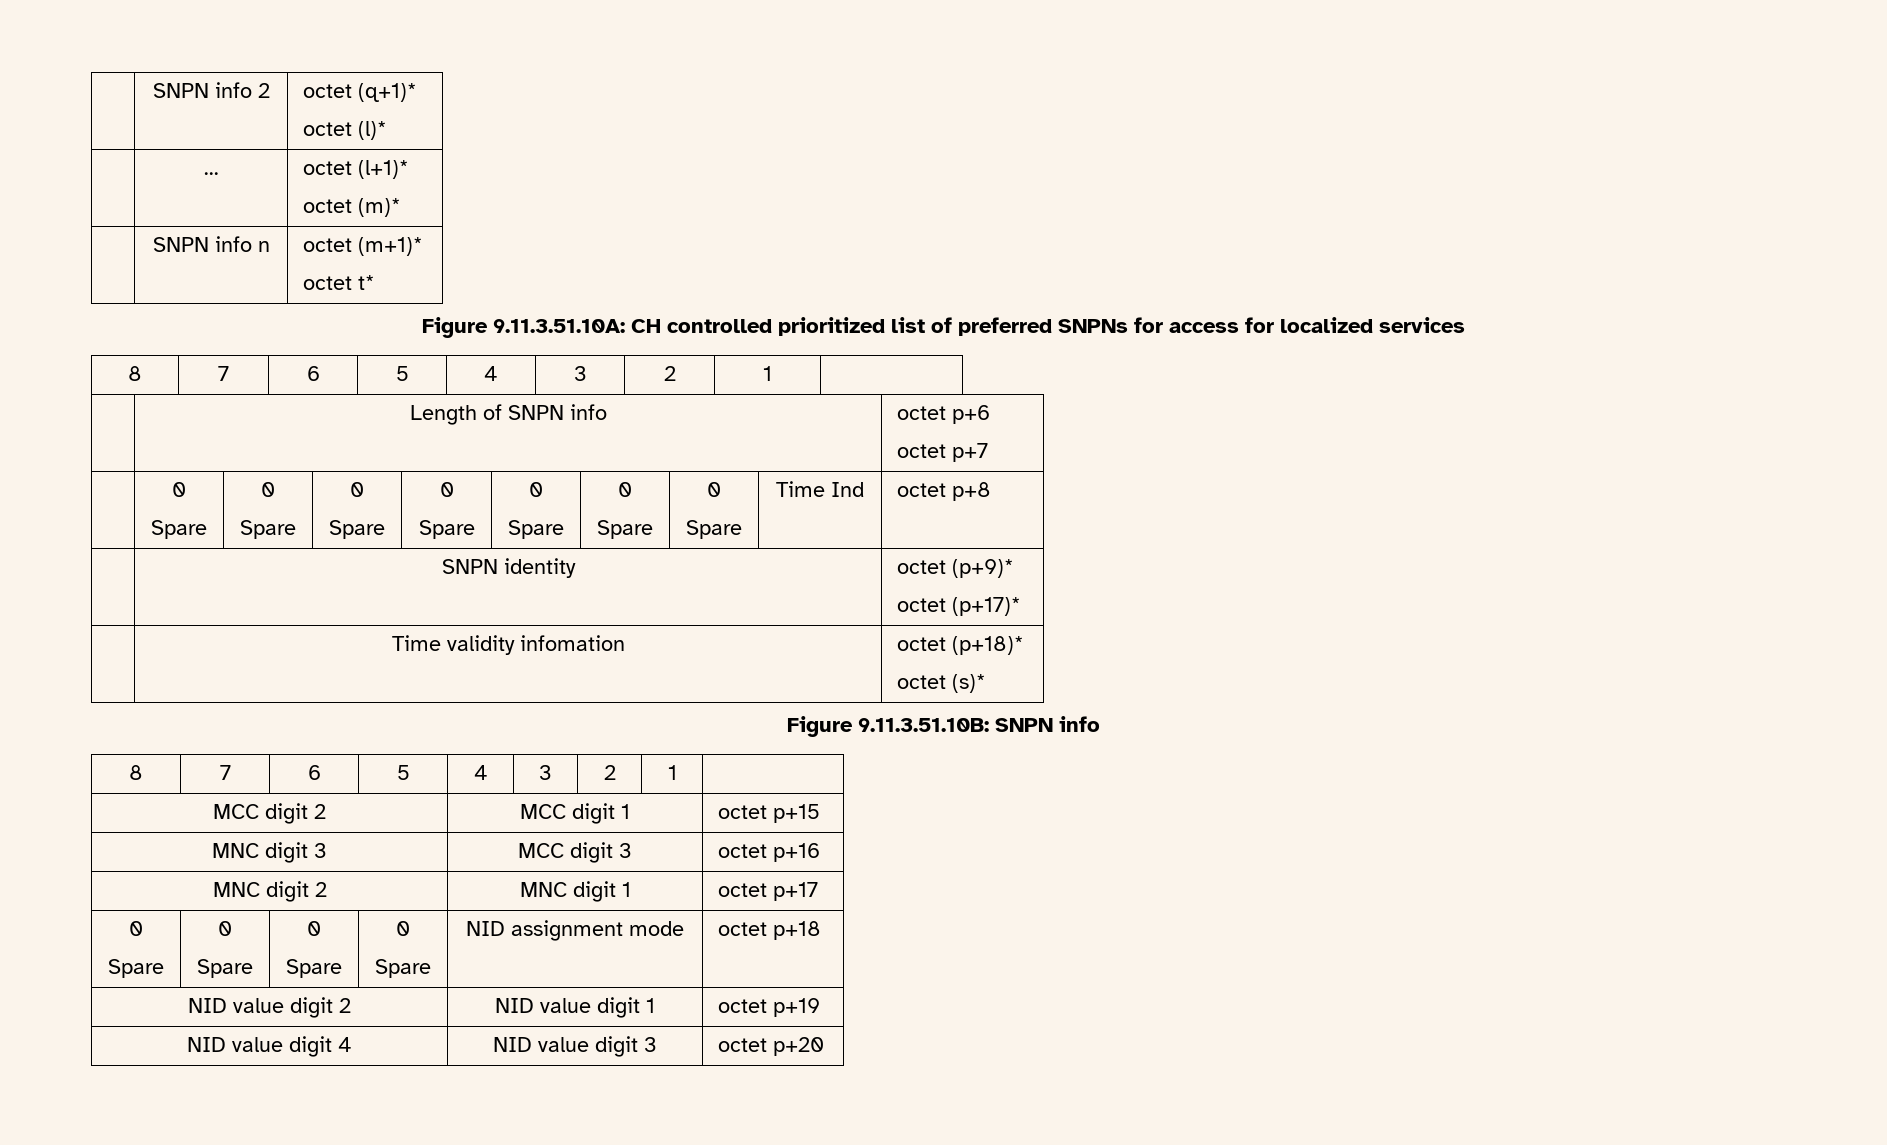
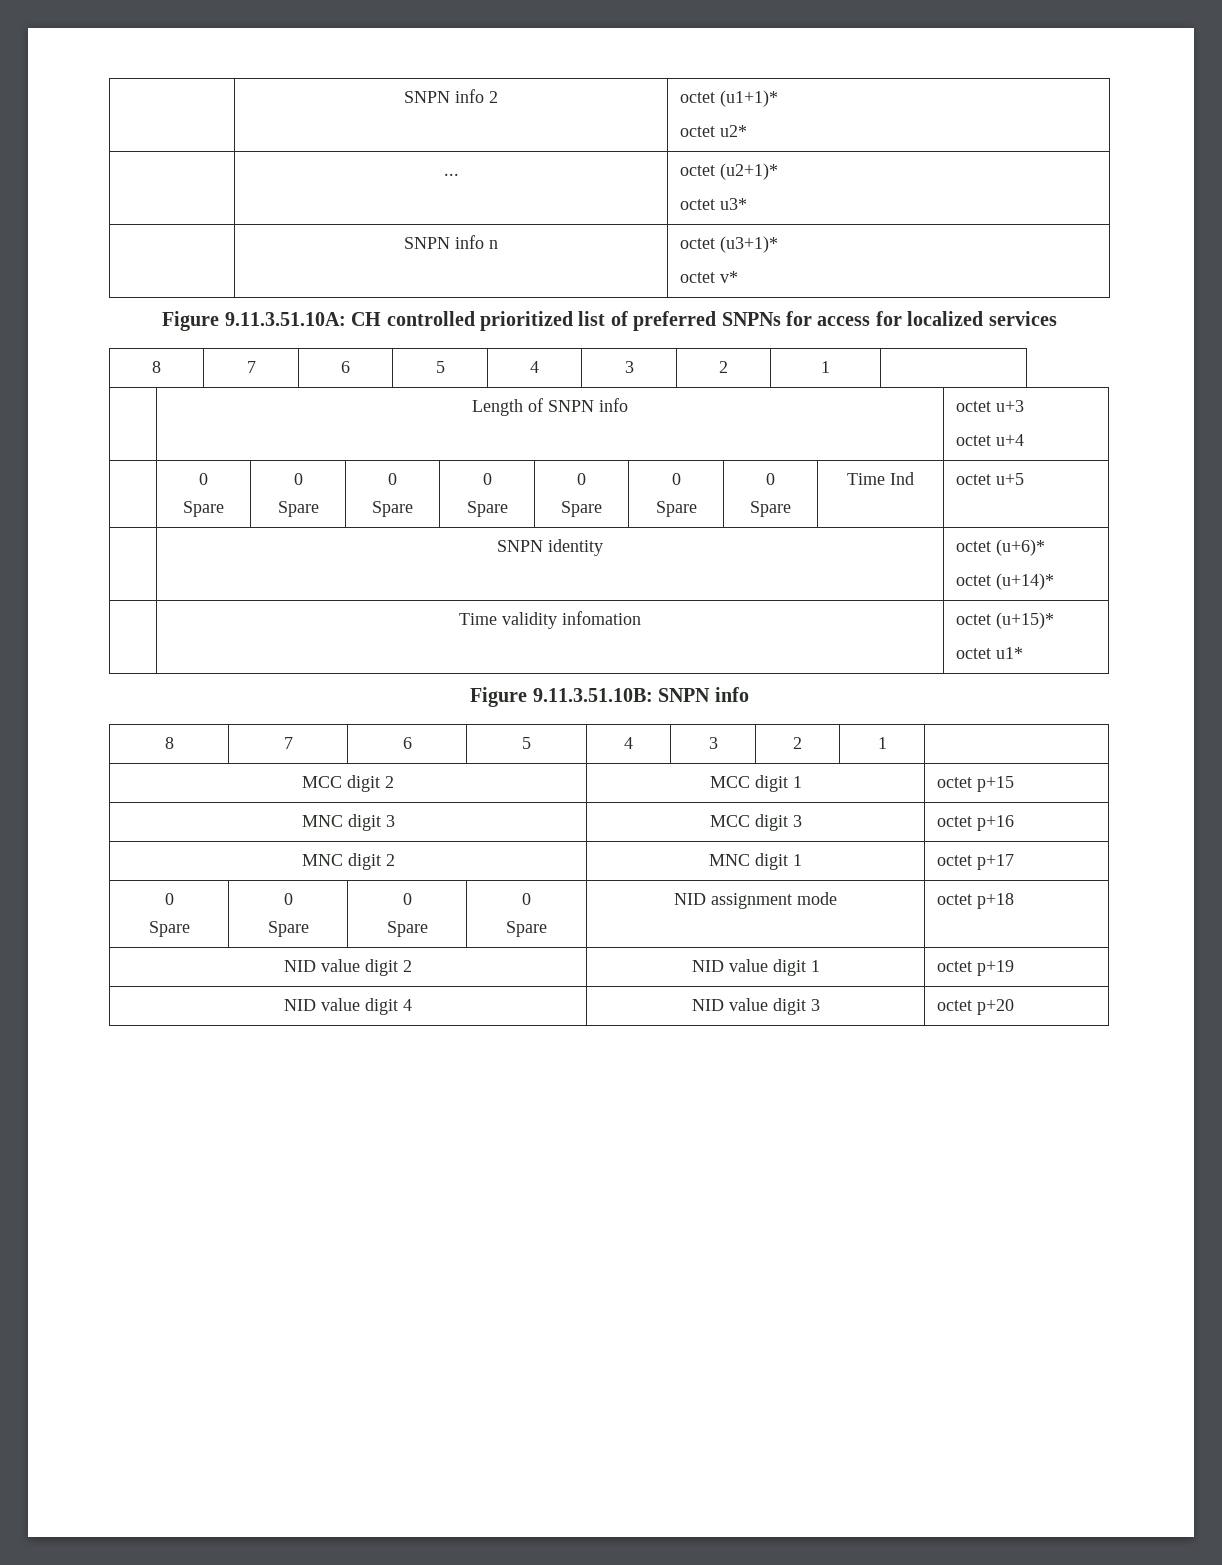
[358,83,418,102] [303,121,388,140] (q+1)* // octet (l)* -> [719,90,778,107] [679,125,747,137] (u1+1)* // octet u2*
[358,160,410,179] [303,198,402,217] (l+1)* // octet (m)* -> [719,163,778,180] [679,198,747,210] (u2+1)* // octet u3*
[358,237,424,256] [303,275,376,290] (m+1)* // octet t* -> [719,236,778,253] [679,271,738,283] (u3+1)* // octet v*
[952,405,991,424] [897,443,989,462] p+6 // octet p+7 -> [995,400,1024,412] [955,434,1024,446] u+3 // octet u+4
[952,482,992,501] p+8 -> [995,473,1024,485] u+5
[952,559,1015,578] [897,597,1022,616] (p+9)* // octet (p+17)* -> [995,539,1045,556] [955,573,1054,590] (u+6)* // octet (u+14)*
[952,636,1025,655] [897,674,987,693] (p+18)* // octet (s)* -> [995,612,1054,629] [955,647,1023,659] (u+15)* // octet u1*

